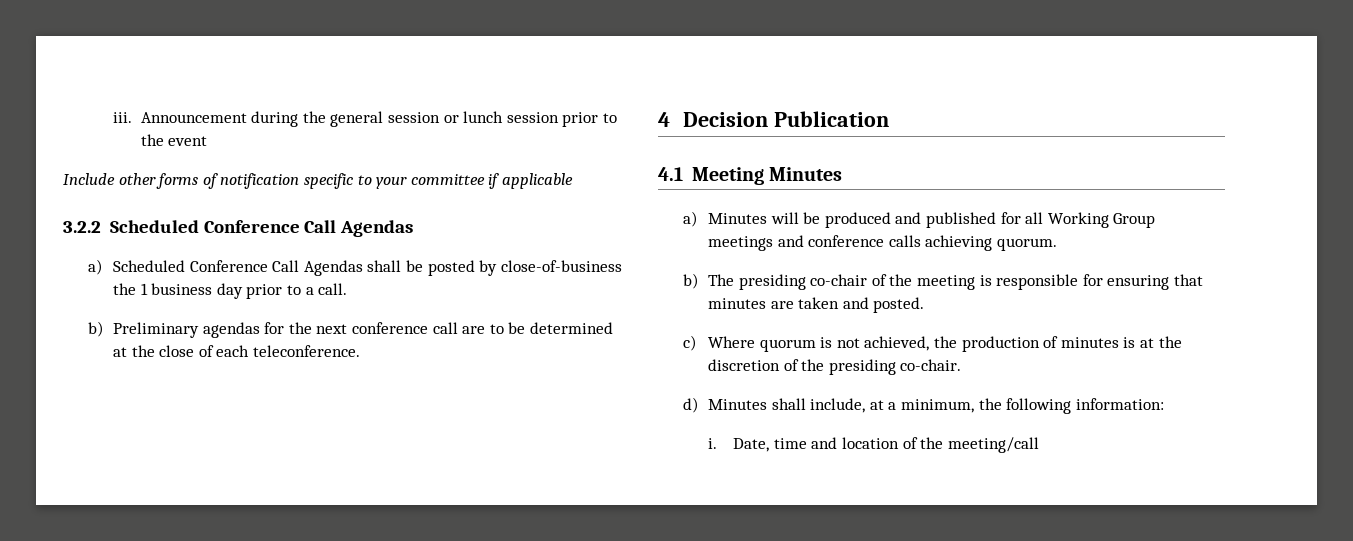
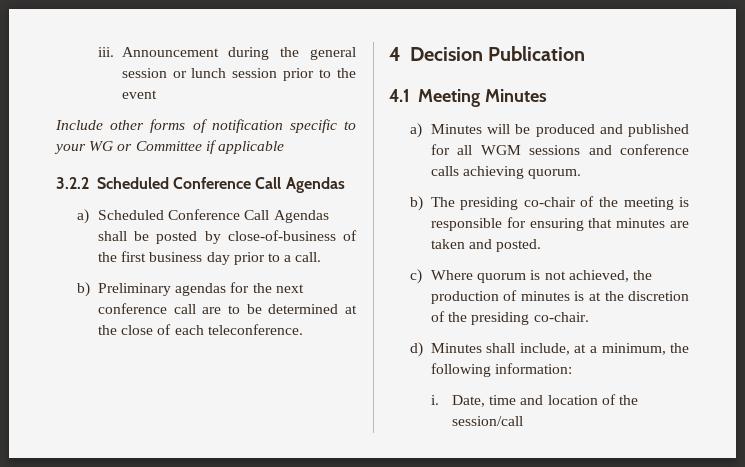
[410,174,485,185] committee -> [89,141,202,151] WG or Committee
[113,283,148,295] the 1 -> [343,230,357,241] [97,251,147,262] of the first
[1047,212,1156,228] [708,236,774,251] Working Group meetings -> [480,145,581,155] WGM sessions
[947,437,1039,453] meeting/call -> [451,416,523,426] session/call

